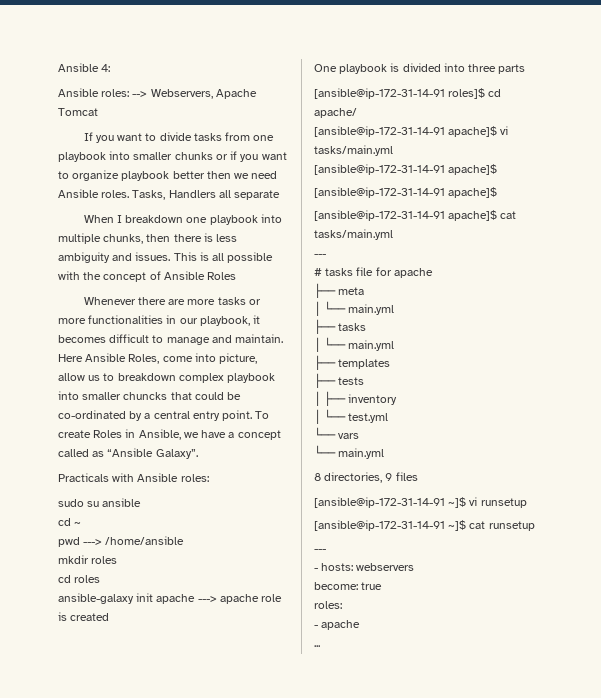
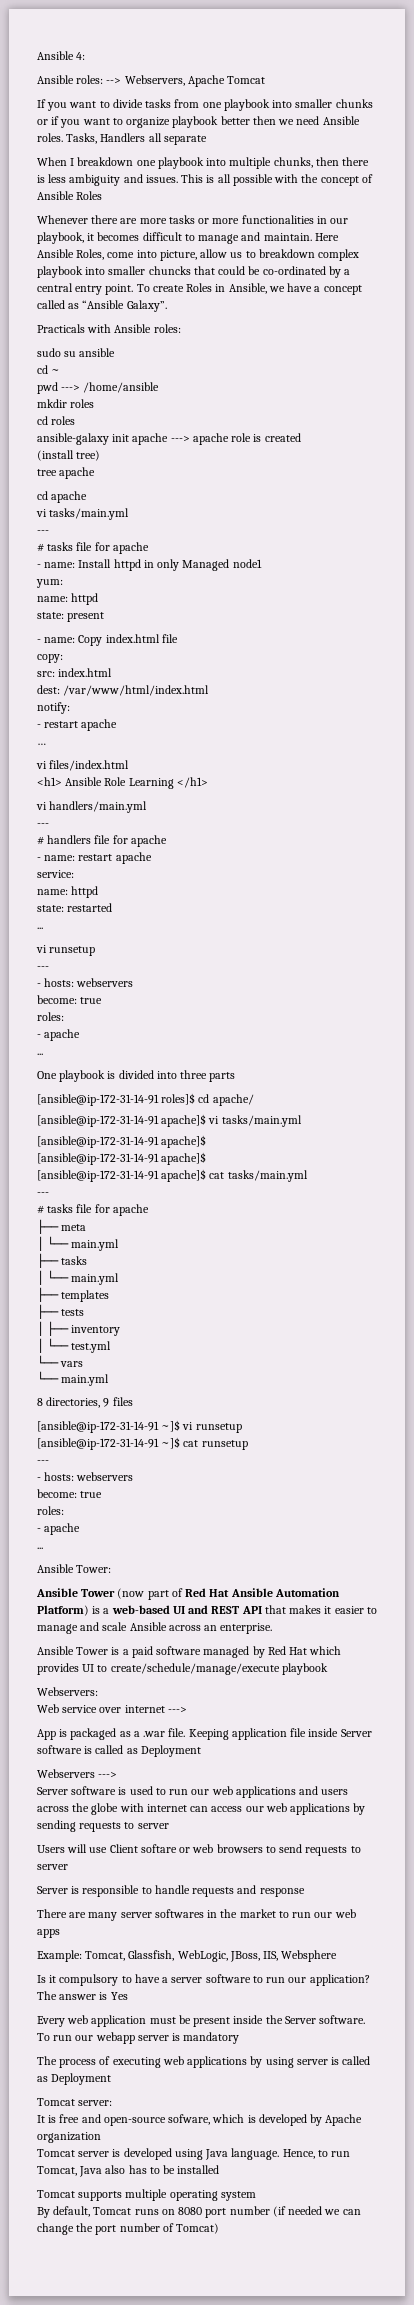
(110, 617) none -> [37,450,101,461] [37,467,96,479] [37,491,88,503] [36,508,130,520] [37,530,49,534] [37,542,149,554] [37,559,262,571] [36,579,63,588] [37,593,99,605] [37,612,105,622] [37,634,178,646] [37,654,63,663] [37,668,113,677] [37,685,210,696] [37,702,70,714] [37,719,118,731] [37,743,46,745] [36,760,130,771] [37,777,208,789] [36,801,148,813] [37,823,49,827] [37,835,167,847] [37,852,152,864] [37,870,74,878] [37,886,99,898] [37,903,113,912] [37,927,43,929] [36,945,96,956] [37,966,49,970] [37,978,134,987] [37,995,103,1004] [37,1012,64,1021] [37,1029,81,1041] [37,1053,43,1055] // (install tree) // tree apache // cd apache // vi tasks/main.yml // --- // # tasks file for apache // - name: Install httpd in only Managed node1 // yum: // name: httpd // state: present // - name: Copy index.html file // copy: // src: index.html // dest: /var/www/html/index.html // notify: // - restart apache // … // vi files/index.html // <h1> Ansible Role Learning </h1> // vi handlers/main.yml // --- // # handlers file for apache // - name: restart apache // service: // name: httpd // state: restarted // ... // vi runsetup // --- // - hosts: webservers // become: true // roles: // - apache // ...
(320, 646) none -> [37,1564,112,1573] [36,1588,340,1600] [37,1605,377,1616] [37,1622,273,1634] [37,1646,342,1658] [37,1663,328,1675] [37,1687,98,1696] [37,1704,187,1713] [37,1728,372,1740] [37,1745,201,1757] [37,1769,118,1778] [37,1786,349,1798] [37,1803,366,1815] [37,1820,169,1832] [37,1844,361,1856] [37,1864,68,1870] [37,1885,305,1897] [37,1909,356,1921] [37,1929,60,1938] [37,1950,338,1962] [37,1974,370,1986] [37,1991,128,2000] [37,2015,366,2027] [37,2032,240,2044] [37,2056,371,2068] [37,2073,112,2085] [37,2098,113,2106] [37,2114,363,2126] [37,2132,101,2143] [37,2148,351,2160] [37,2165,220,2177] [37,2189,256,2201] [37,2206,361,2218] [37,2223,220,2235] // Ansible Tower: // Ansible Tower (now part of Red Hat Ansible Automation Platform) is a web-based UI and REST API that makes it easier to manage and scale Ansible across an enterprise. // Ansible Tower is a paid software managed by Red Hat which provides UI to create/schedule/manage/execute playbook // Webservers: // Web service over internet ---> // App is packaged as a .war file. Keeping application file inside Server software is called as Deployment // Webservers ---> // Server software is used to run our web applications and users across the globe with internet can access our web applications by sending requests to server // Users will use Client softare or web browsers to send requests to server // Server is responsible to handle requests and response // There are many server softwares in the market to run our web apps // Example: Tomcat, Glassfish, WebLogic, JBoss, IIS, Websphere // Is it compulsory to have a server software to run our application? The answer is Yes // Every web application must be present inside the Server software. To run our webapp server is mandatory // The process of executing web applications by using server is called as Deployment // Tomcat server: // It is free and open-source sofware, which is developed by Apache organization // Tomcat server is developed using Java language. Hence, to run Tomcat, Java also has to be installed // Tomcat supports multiple operating system // By default, Tomcat runs on 8080 port number (if needed we can change the port number of Tomcat)

